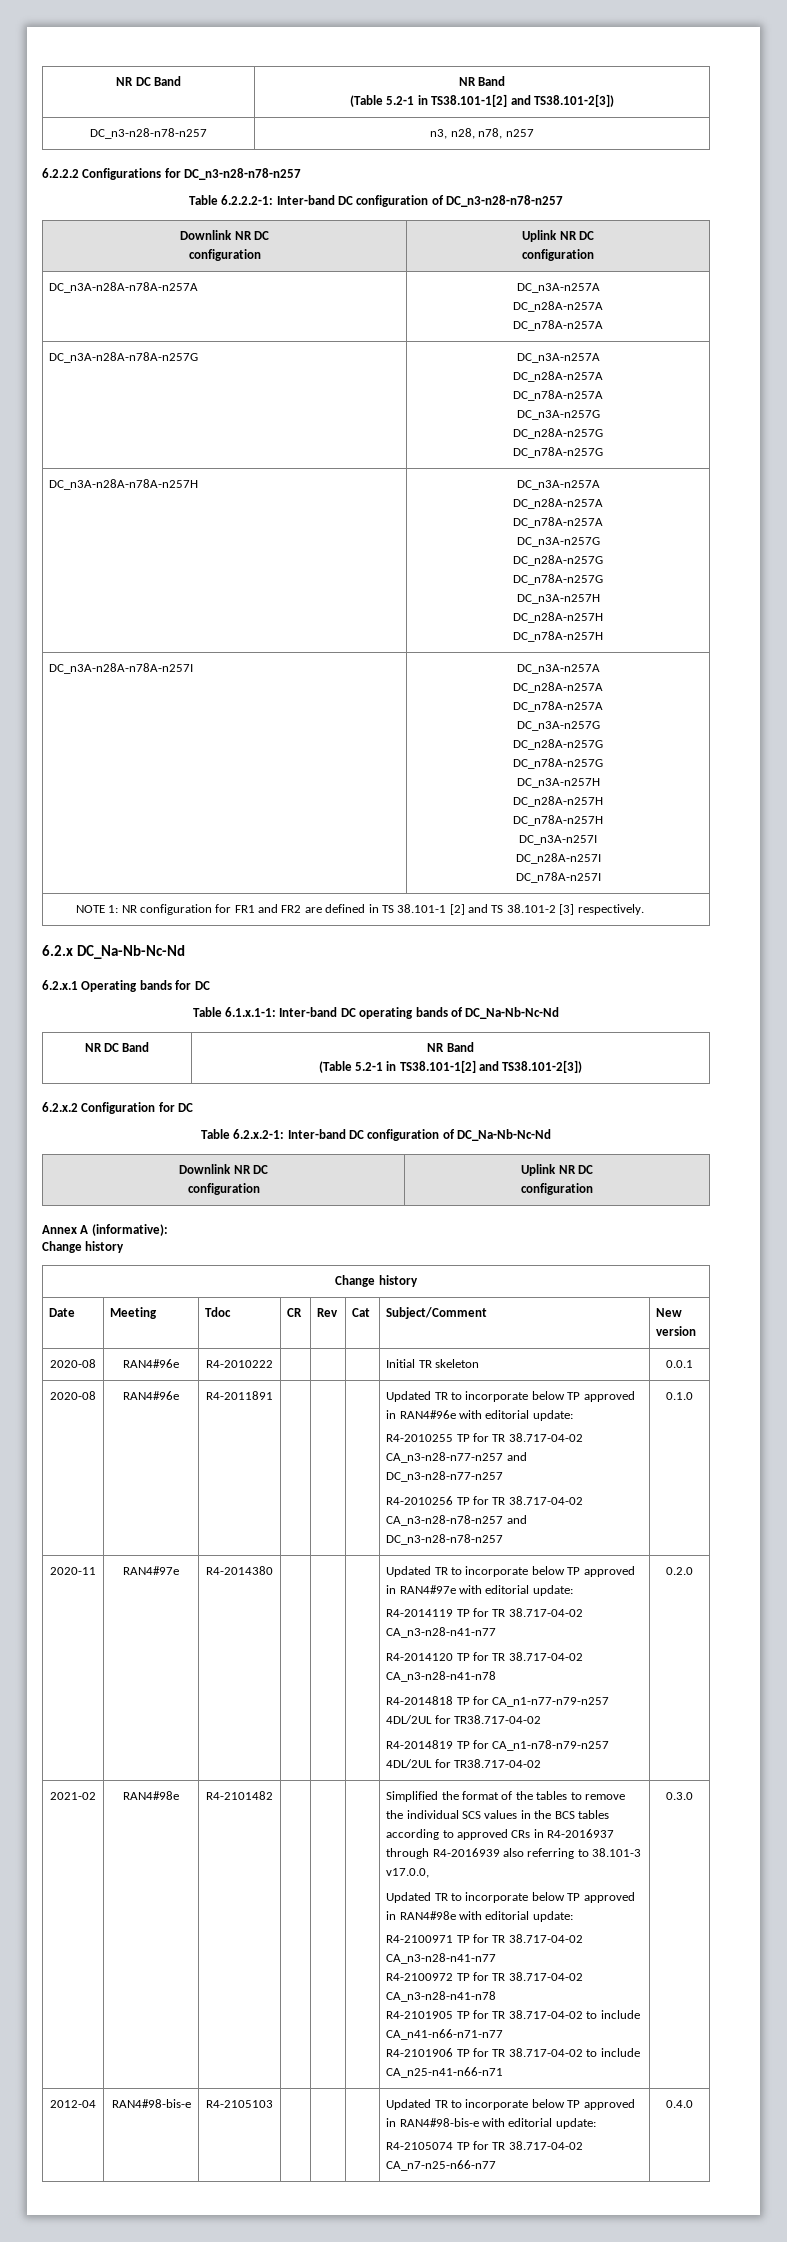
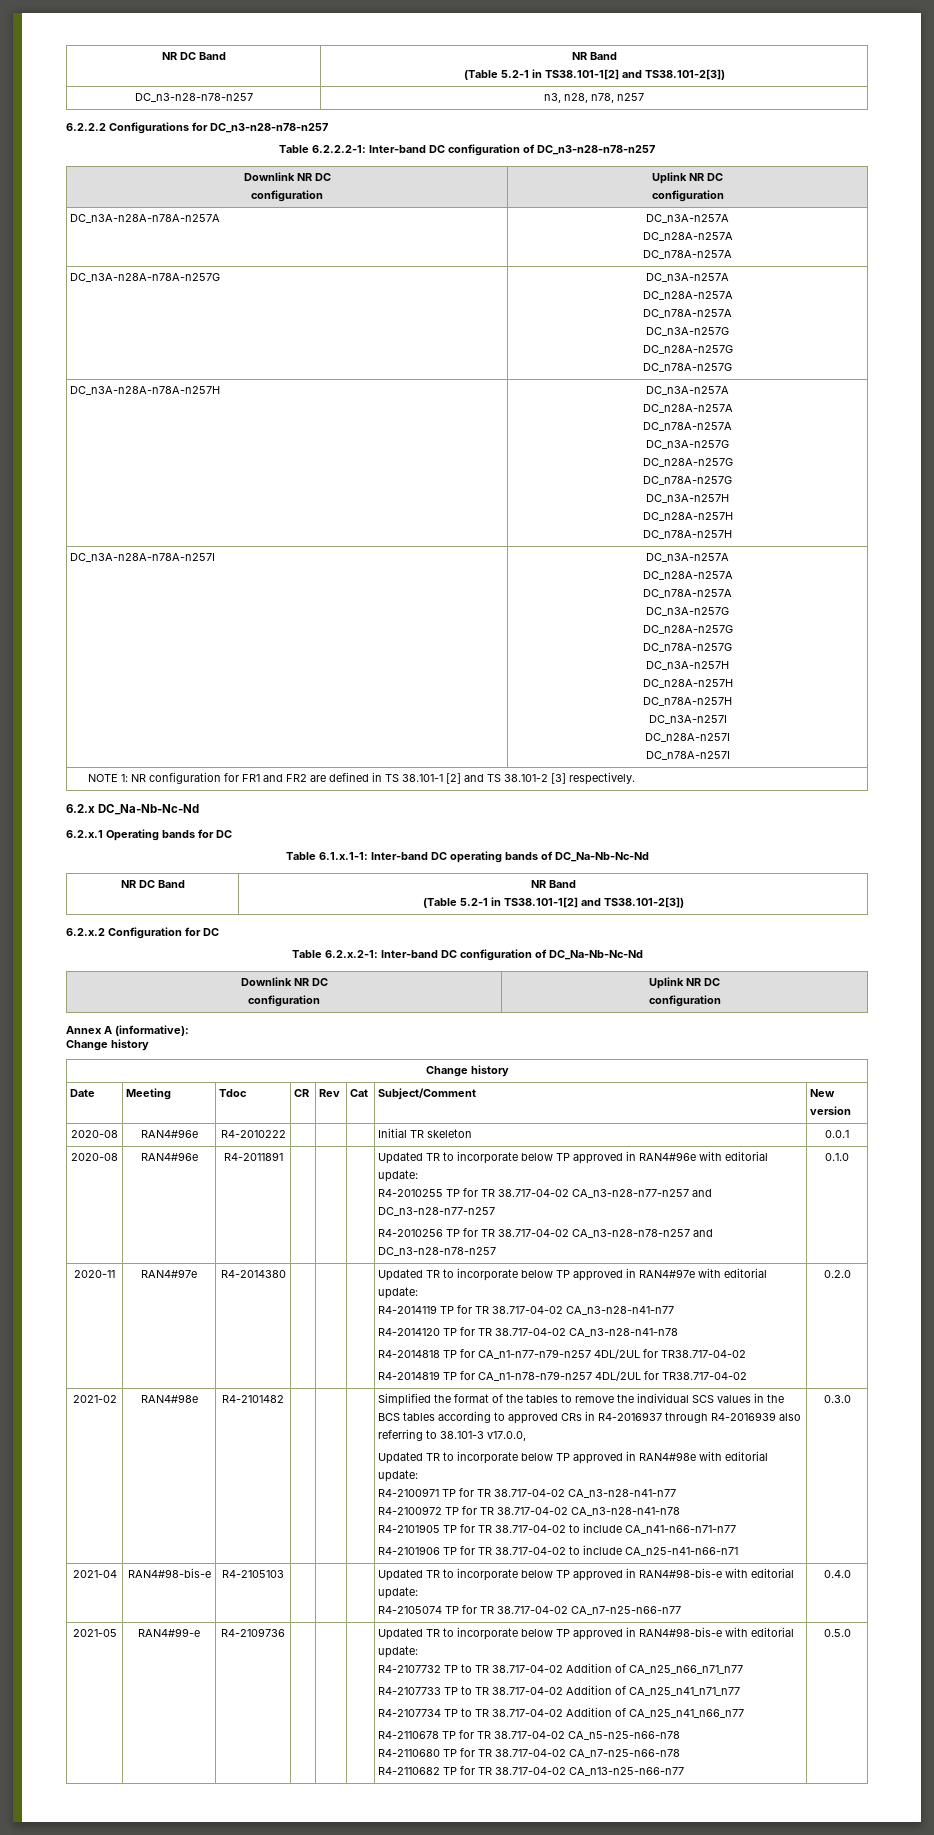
[50,2100,96,2108] 2012-04 -> [72,1570,117,1578] 2021-04
(693, 2104) none -> [72,1629,117,1637] [138,1628,200,1637] [221,1628,285,1637] [378,1627,795,1640] [378,1646,419,1658] [378,1663,744,1674] [378,1685,741,1696] [378,1707,745,1718] [378,1730,681,1740] [378,1748,681,1758] [378,1766,685,1776] [823,1629,851,1637] // 2021-05 | RAN4#99-e | R4-2109736 | | | | Updated TR to incorporate below TP approved in RAN4#98-bis-e with editorial update: // R4-2107732 TP to TR 38.717-04-02 Addition of CA_n25_n66_n71_n77 // R4-2107733 TP to TR 38.717-04-02 Addition of CA_n25_n41_n71_n77 // R4-2107734 TP to TR 38.717-04-02 Addition of CA_n25_n41_n66_n77 // R4-2110678 TP for TR 38.717-04-02 CA_n5-n25-n66-n78 // R4-2110680 TP for TR 38.717-04-02 CA_n7-n25-n66-n78 // R4-2110682 TP for TR 38.717-04-02 CA_n13-n25-n66-n77 | 0.5.0

